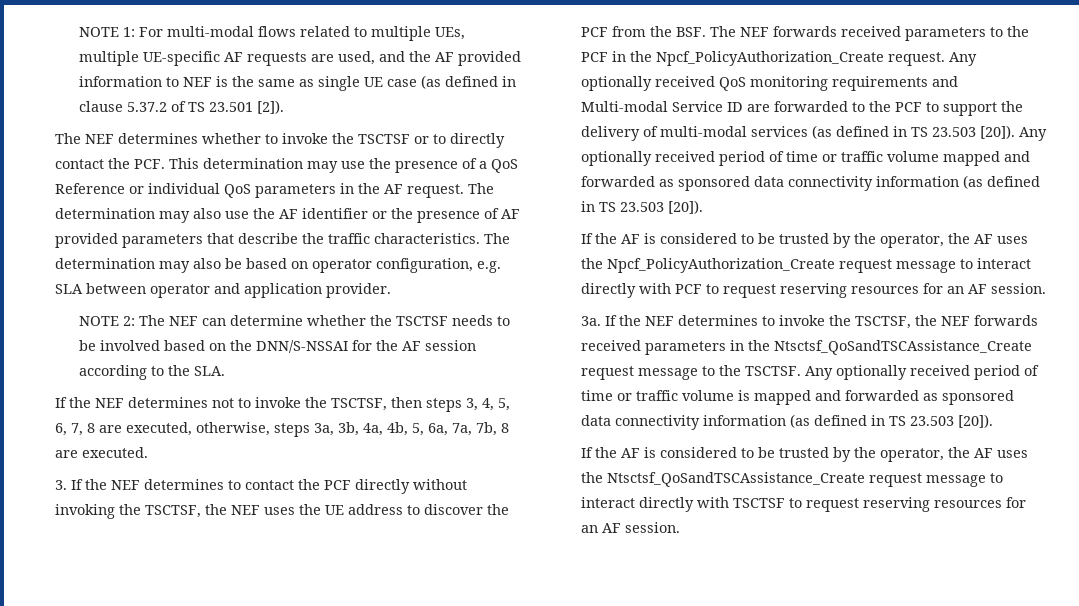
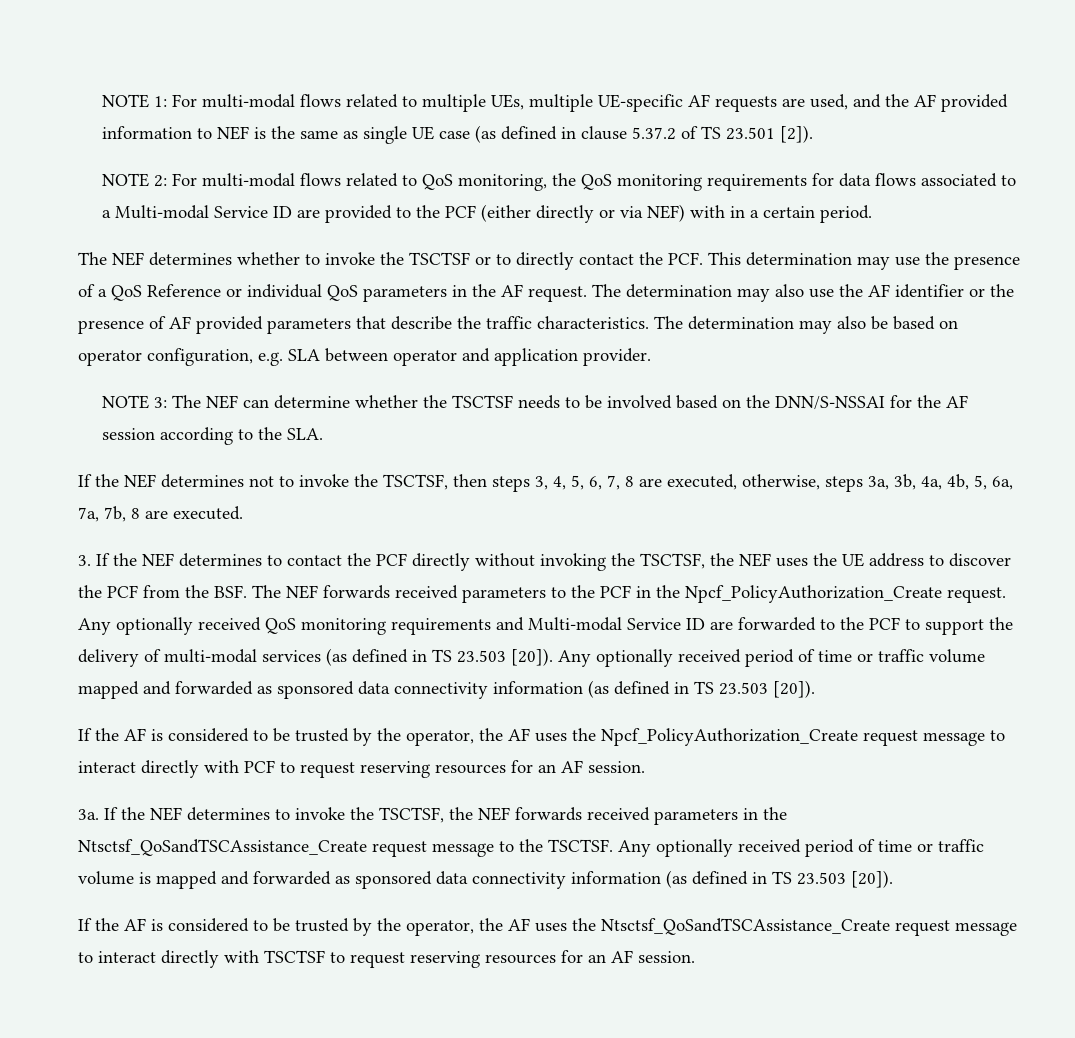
(284, 107) none -> [102,173,1017,191] [102,204,873,223] // NOTE 2: For multi-modal flows related to QoS monitoring, the QoS monitoring requirements for data flows associated to a Multi-modal Service ID are provided to the PCF (either directly or via NEF) with in a certain period.
[122,316,135,326] 2: -> [154,397,168,408] 3:

